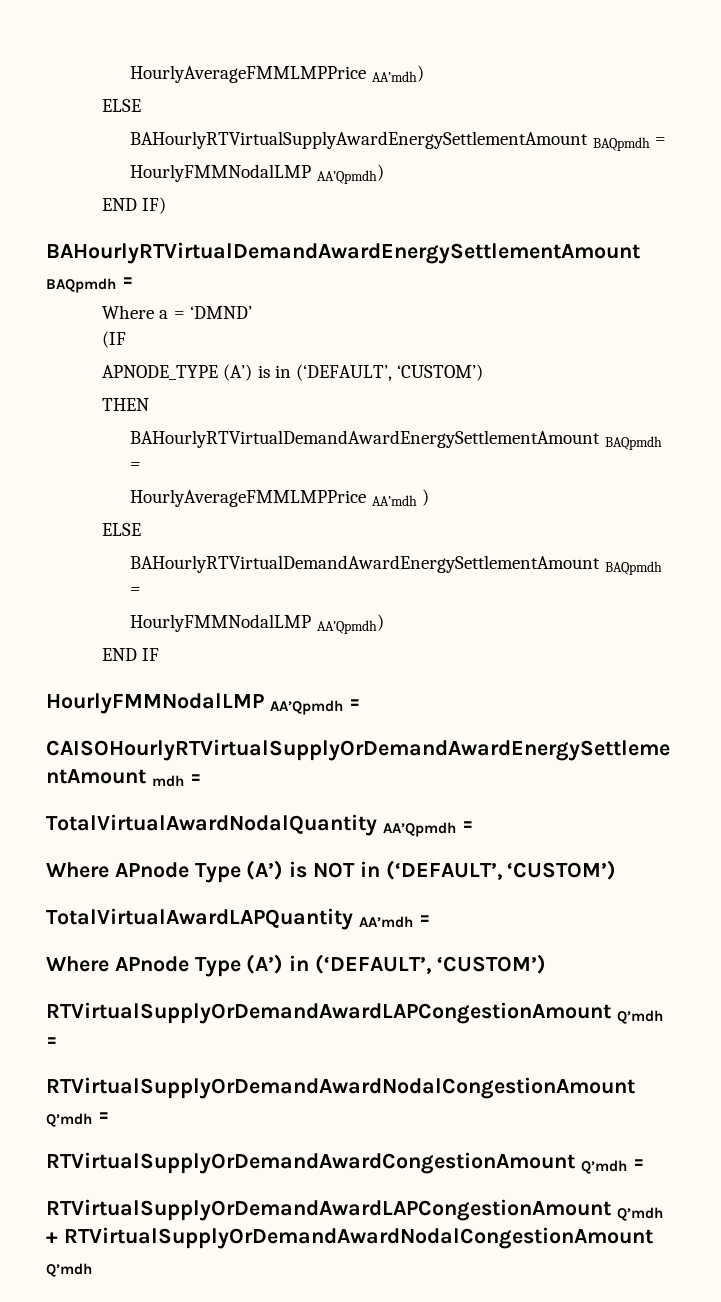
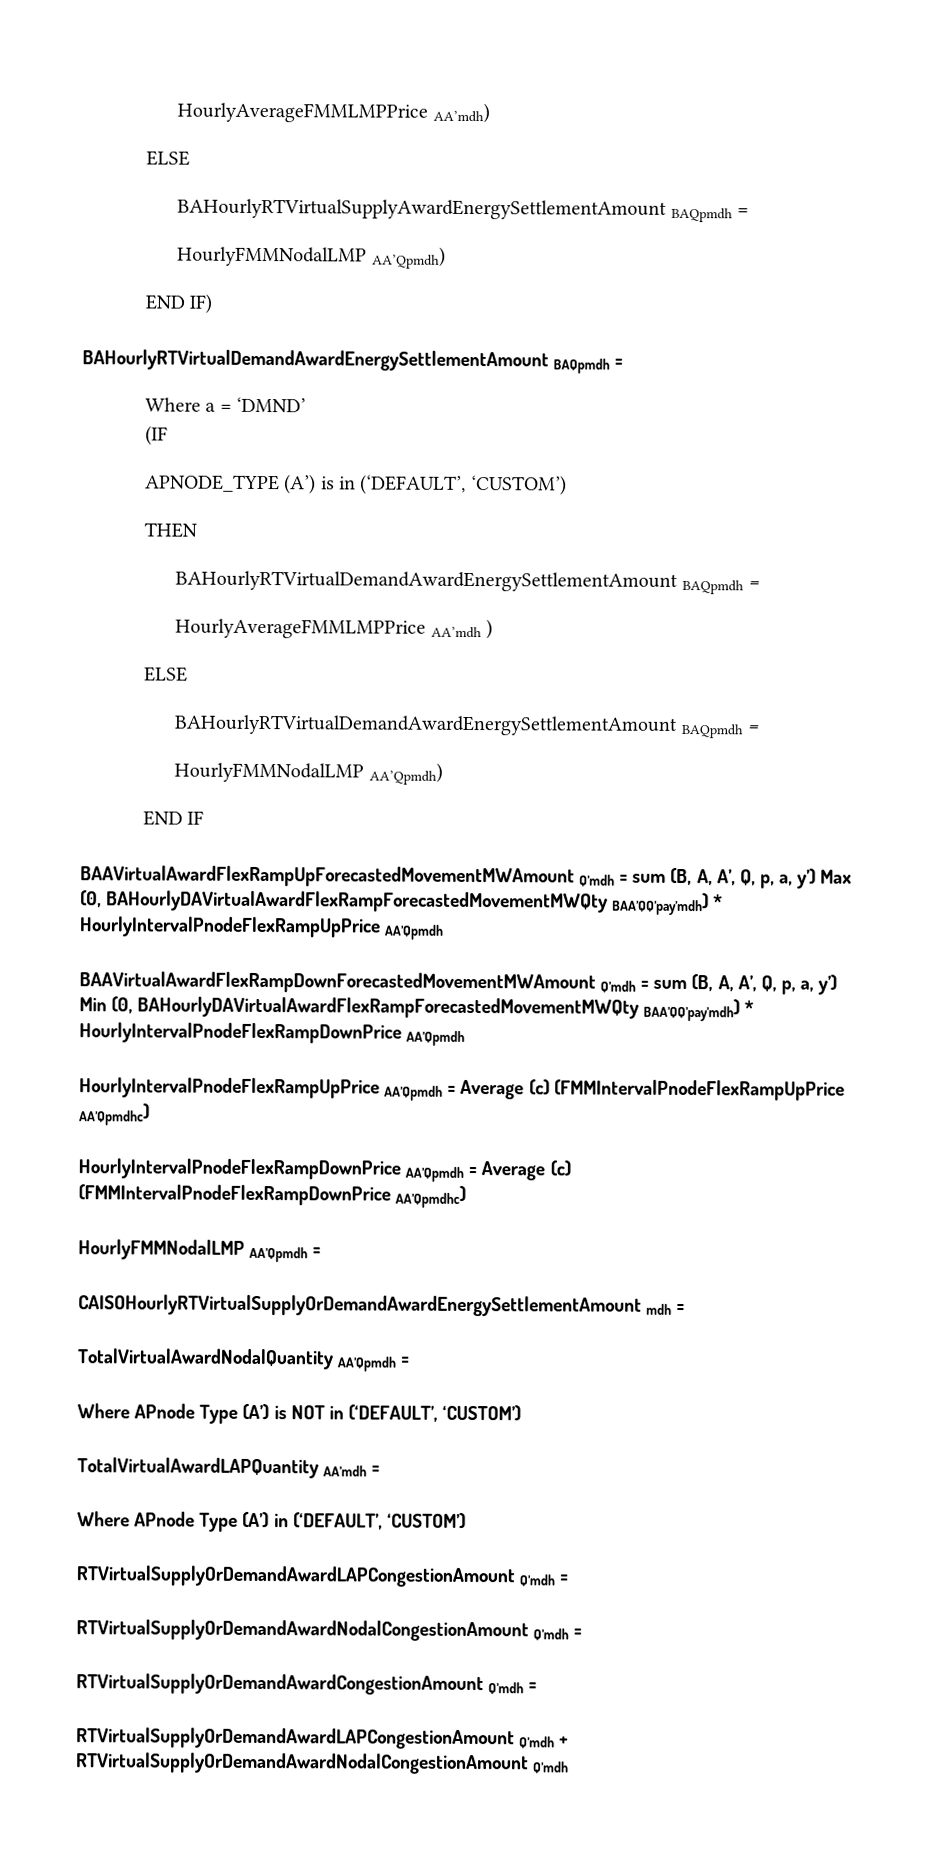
(160, 654) none -> [80,865,853,889] [80,890,724,916] [79,916,445,940] [79,971,838,995] [79,996,755,1022] [79,1022,466,1046] [79,1077,845,1101] [79,1103,150,1126] [78,1158,571,1182] [78,1184,467,1208] // BAAVirtualAwardFlexRampUpForecastedMovementMWAmount Q’mdh = sum (B, A, A’, Q, p, a, y’) Max (0, BAHourlyDAVirtualAwardFlexRampForecastedMovementMWQty BAA’QQ’pay’mdh) * HourlyIntervalPnodeFlexRampUpPrice AA’Qpmdh // BAAVirtualAwardFlexRampDownForecastedMovementMWAmount Q’mdh = sum (B, A, A’, Q, p, a, y’) Min (0, BAHourlyDAVirtualAwardFlexRampForecastedMovementMWQty BAA’QQ’pay’mdh) * HourlyIntervalPnodeFlexRampDownPrice AA’Qpmdh // HourlyIntervalPnodeFlexRampUpPrice AA’Qpmdh = Average (c) (FMMIntervalPnodeFlexRampUpPrice AA’Qpmdhc) // HourlyIntervalPnodeFlexRampDownPrice AA’Qpmdh = Average (c) (FMMIntervalPnodeFlexRampDownPrice AA’Qpmdhc)

